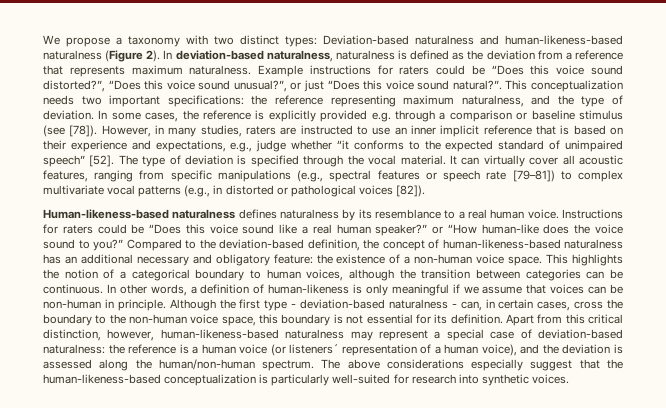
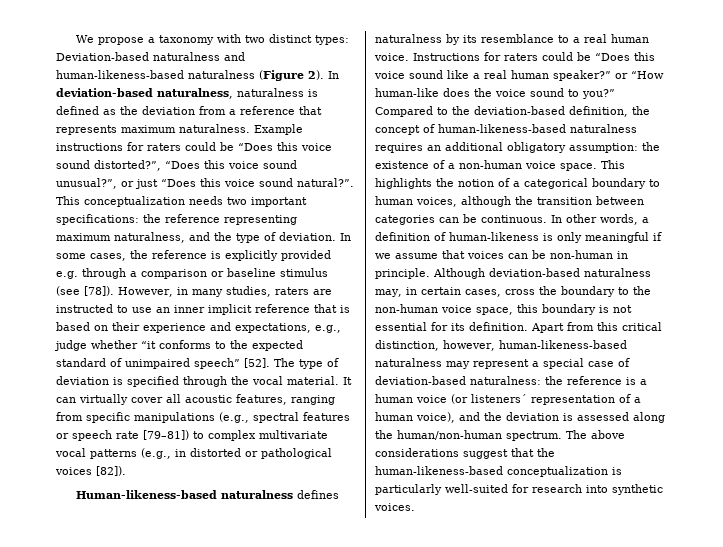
[43,254,61,264] has -> [375,143,423,153] requires
[136,254,313,266] necessary and obligatory feature: -> [507,142,638,153] obligatory assumption:
[219,299,482,311] the first type - deviation-based naturalness - can, -> [489,268,651,277] [375,289,402,297] deviation-based naturalness may,
[471,359,524,371] especially -> (459, 452) none

